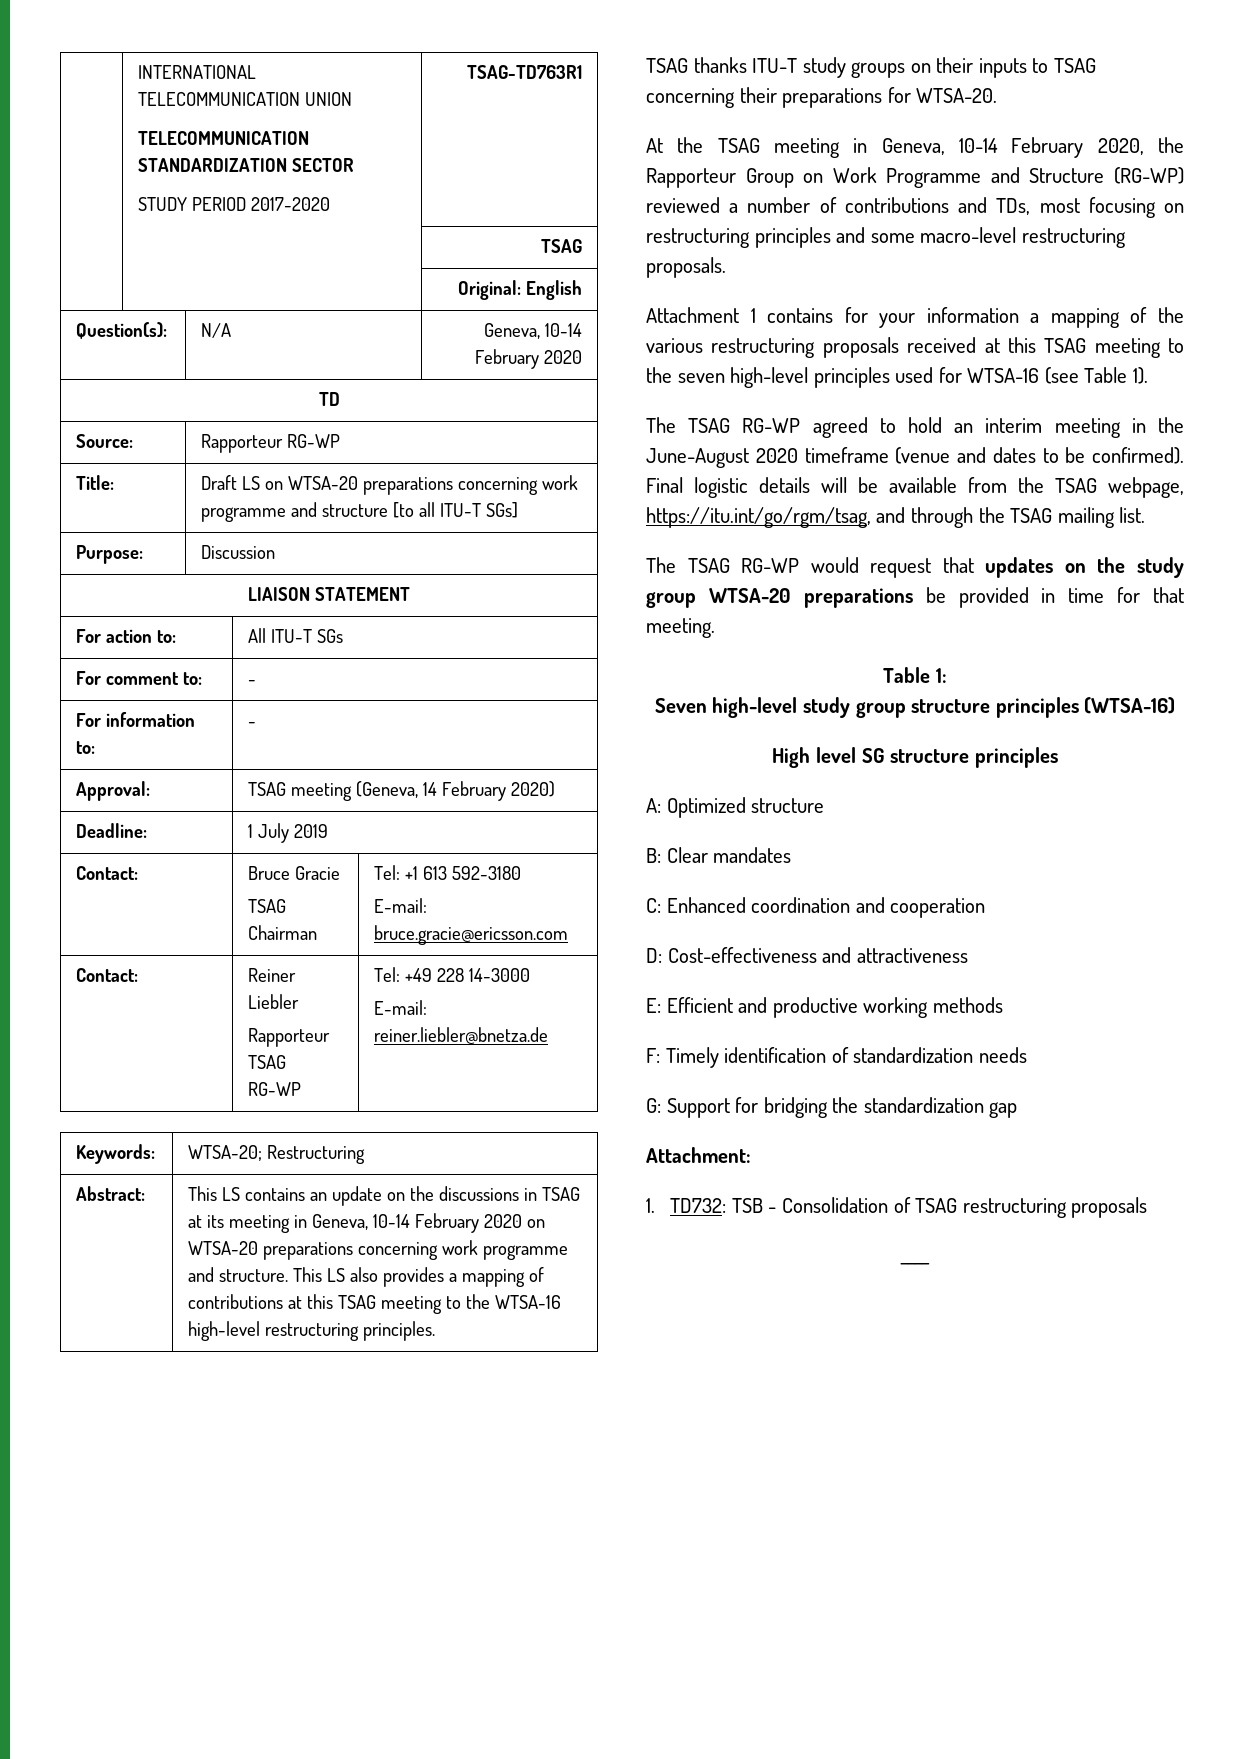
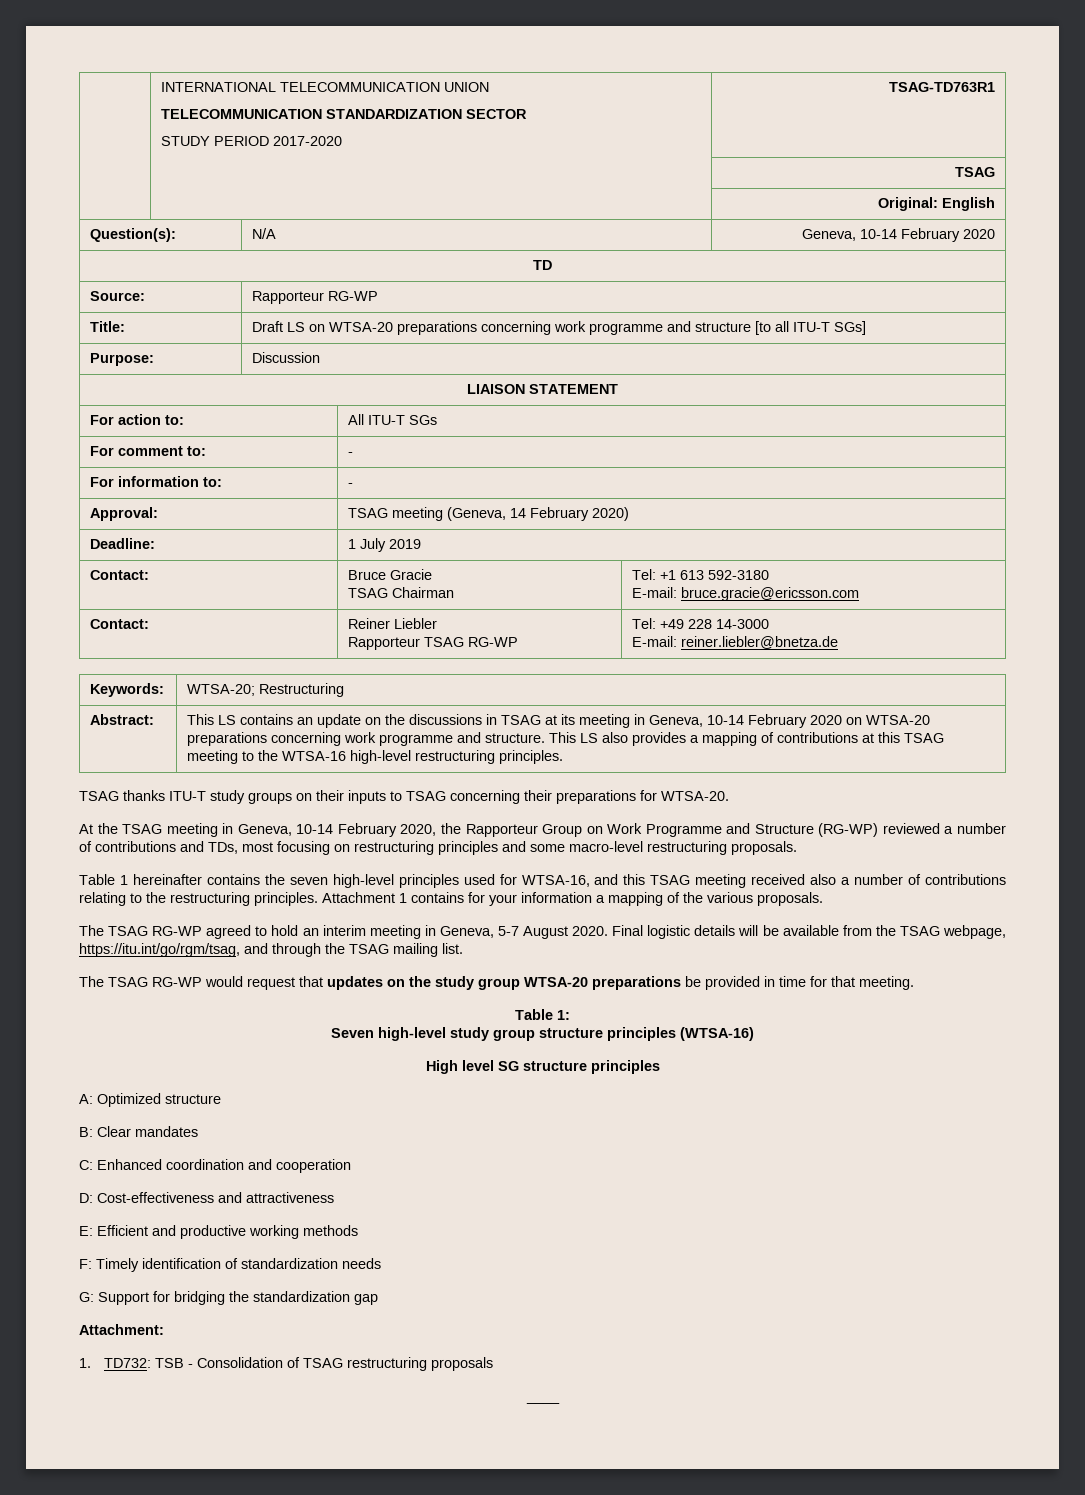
(726, 267) none -> [79,874,1007,888] [79,892,318,906] Table 1 hereinafter contains the seven high-level principles used for WTSA-16, and this TSAG meeting received also a number of contributions relating to the restructuring principles.
[711,337,1184,358] [646,367,1148,388] restructuring proposals received at this TSAG meeting to the seven high-level principles used for WTSA-16 (see Table 1). -> [757,892,823,906] proposals.
[1158,417,1184,433] [646,447,1184,468] the June-August 2020 timeframe (venue and dates to be confirmed). -> [439,926,609,939] Geneva, 5-7 August 2020.

